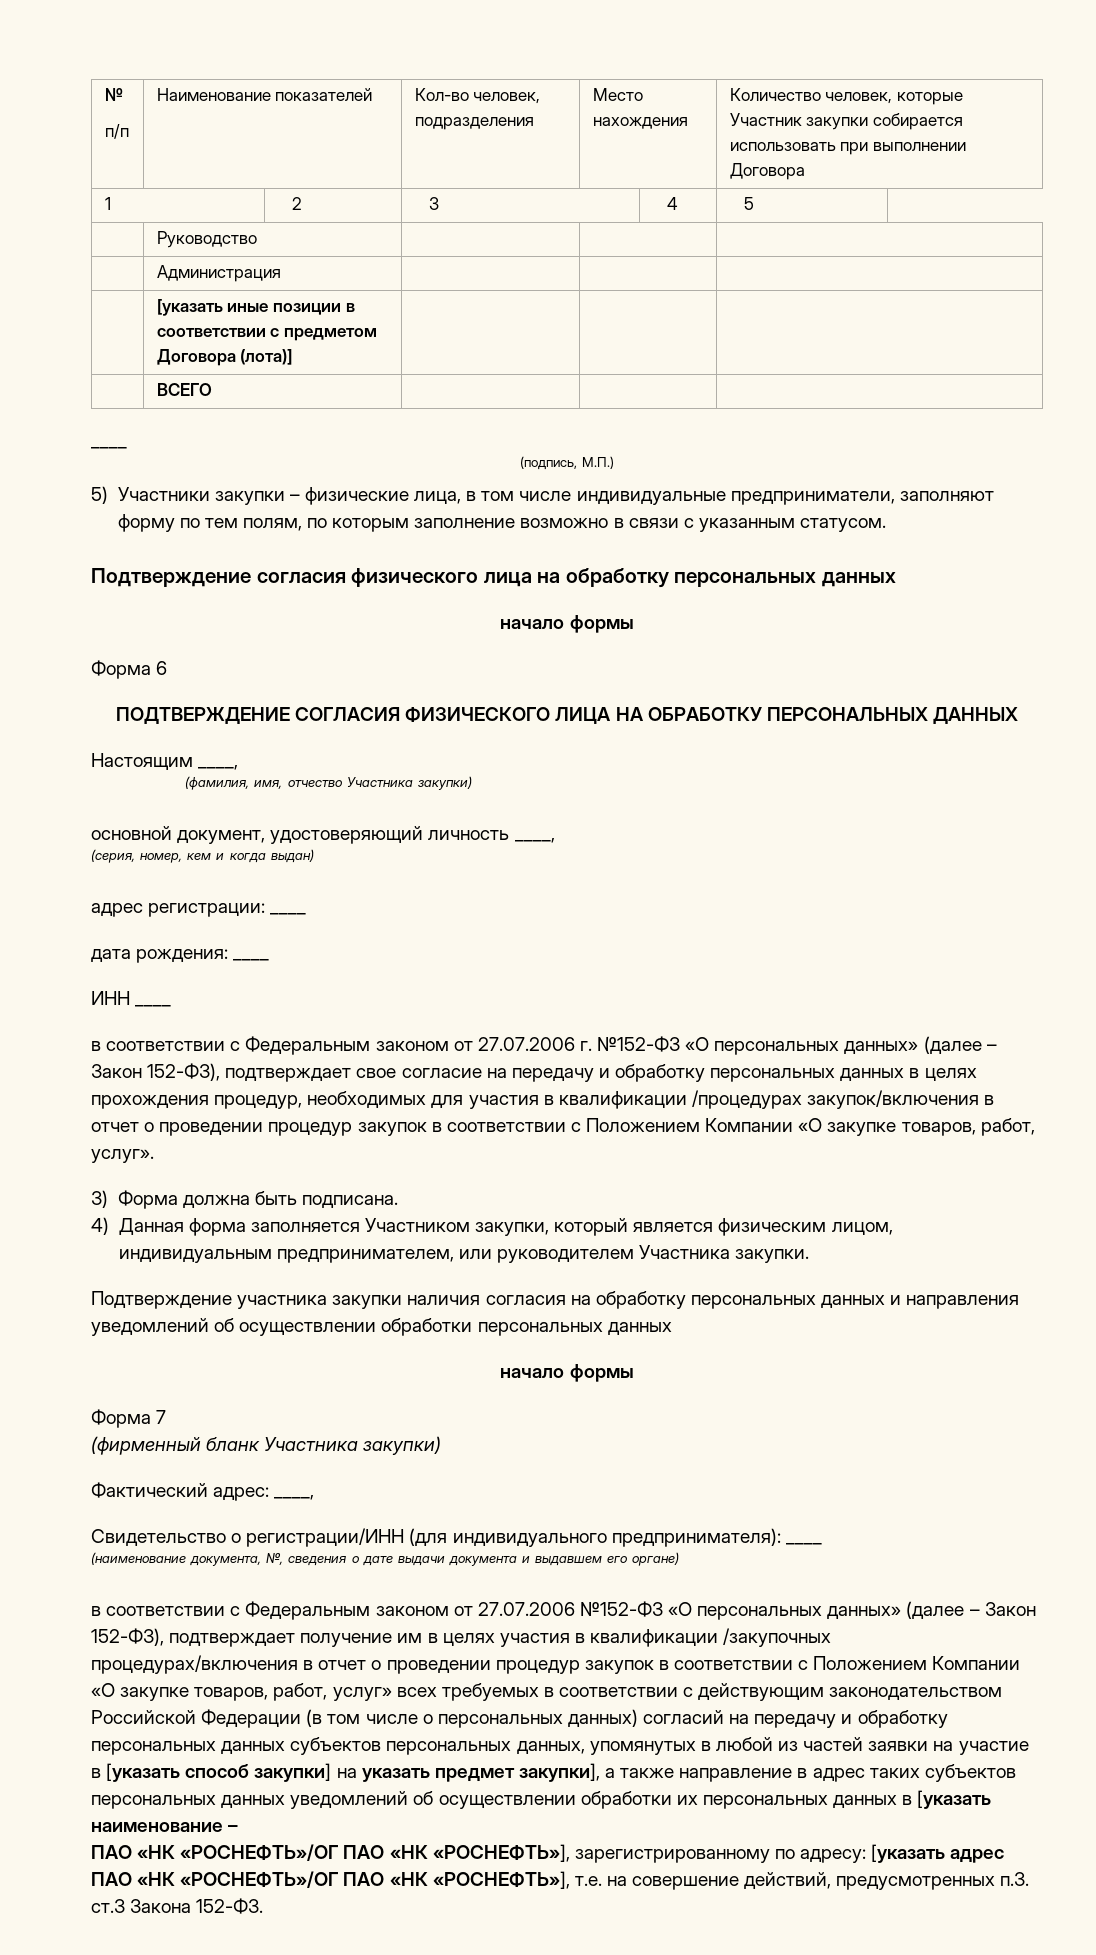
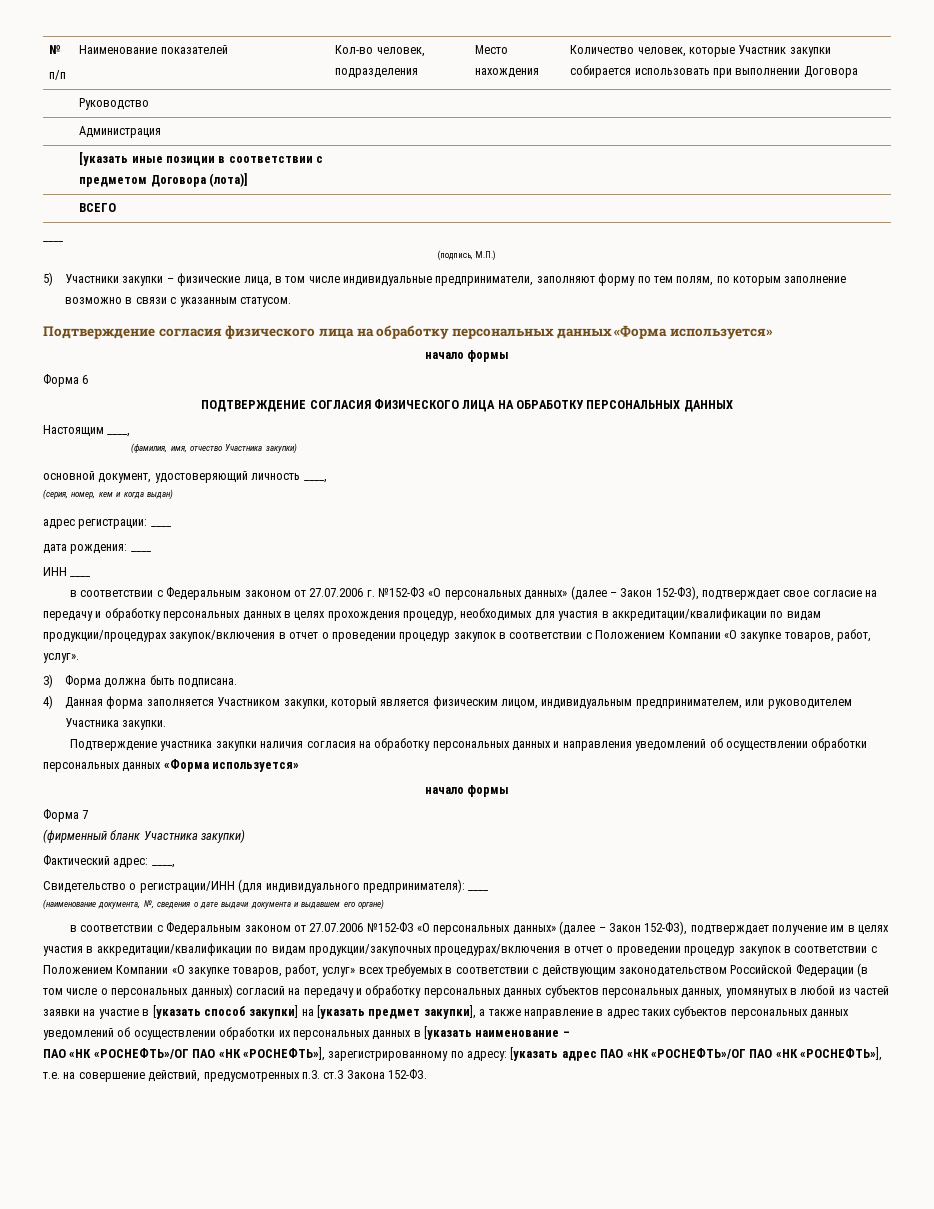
[104,197,111,210] [291,197,302,210] [428,197,439,210] [666,197,678,210] [743,197,754,210] // 1 | 2 | 3 | 4 | 5 -> (858, 72) none
(896, 579) none -> [614,325,773,339] «Форма используется»
[558,1090,802,1109] квалификации /процедурах -> [611,608,821,621] [43,630,167,642] аккредитации/квалификации по видам продукции/процедурах
(672, 1328) none -> [163,759,300,772] «Форма используется»
[590,1628,832,1647] квалификации /закупочных -> [96,943,432,956] аккредитации/квалификации по видам продукции/закупочных
[361,1768,430,1782] указать -> [317,1005,365,1019] [указать

